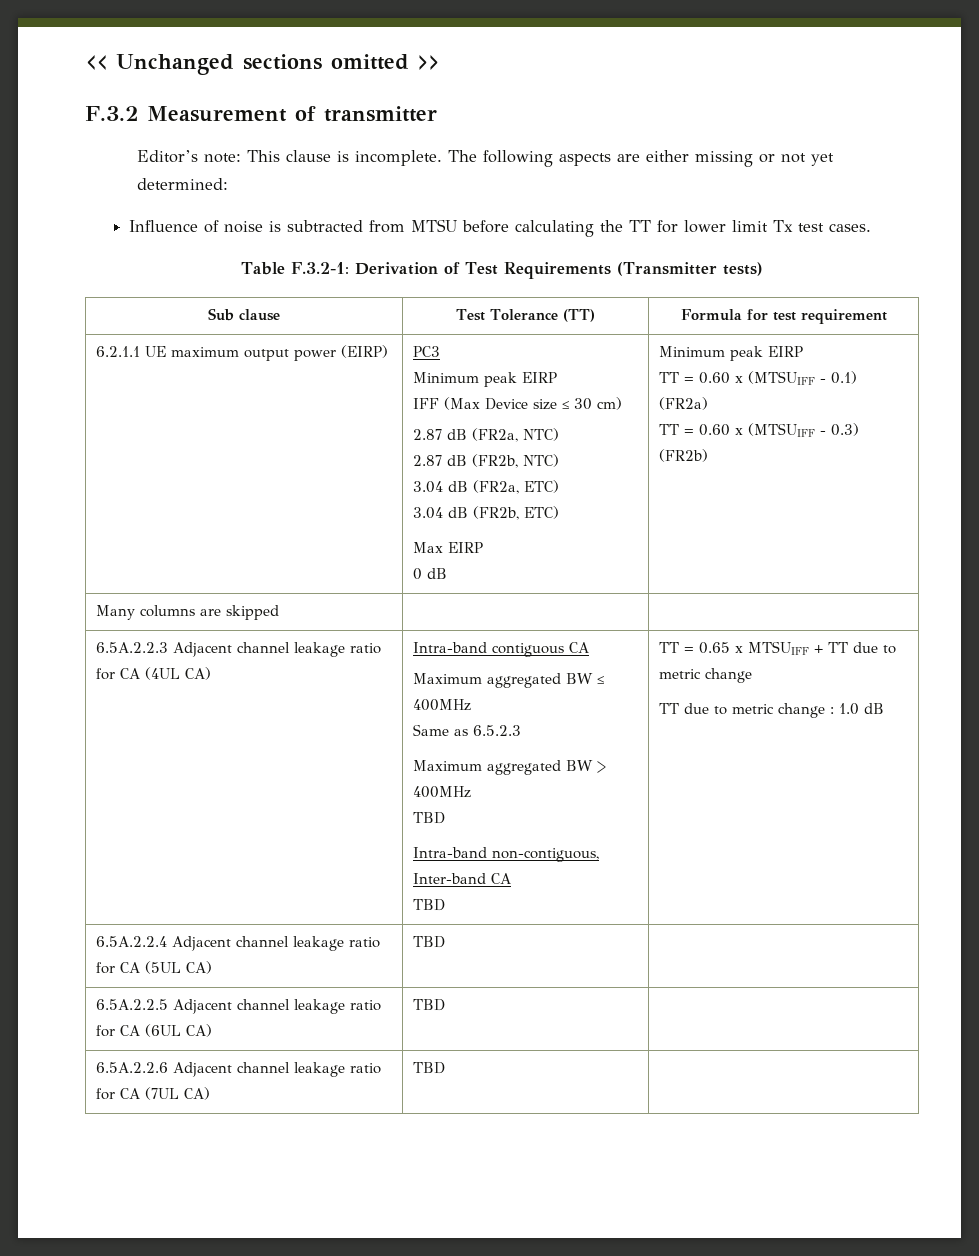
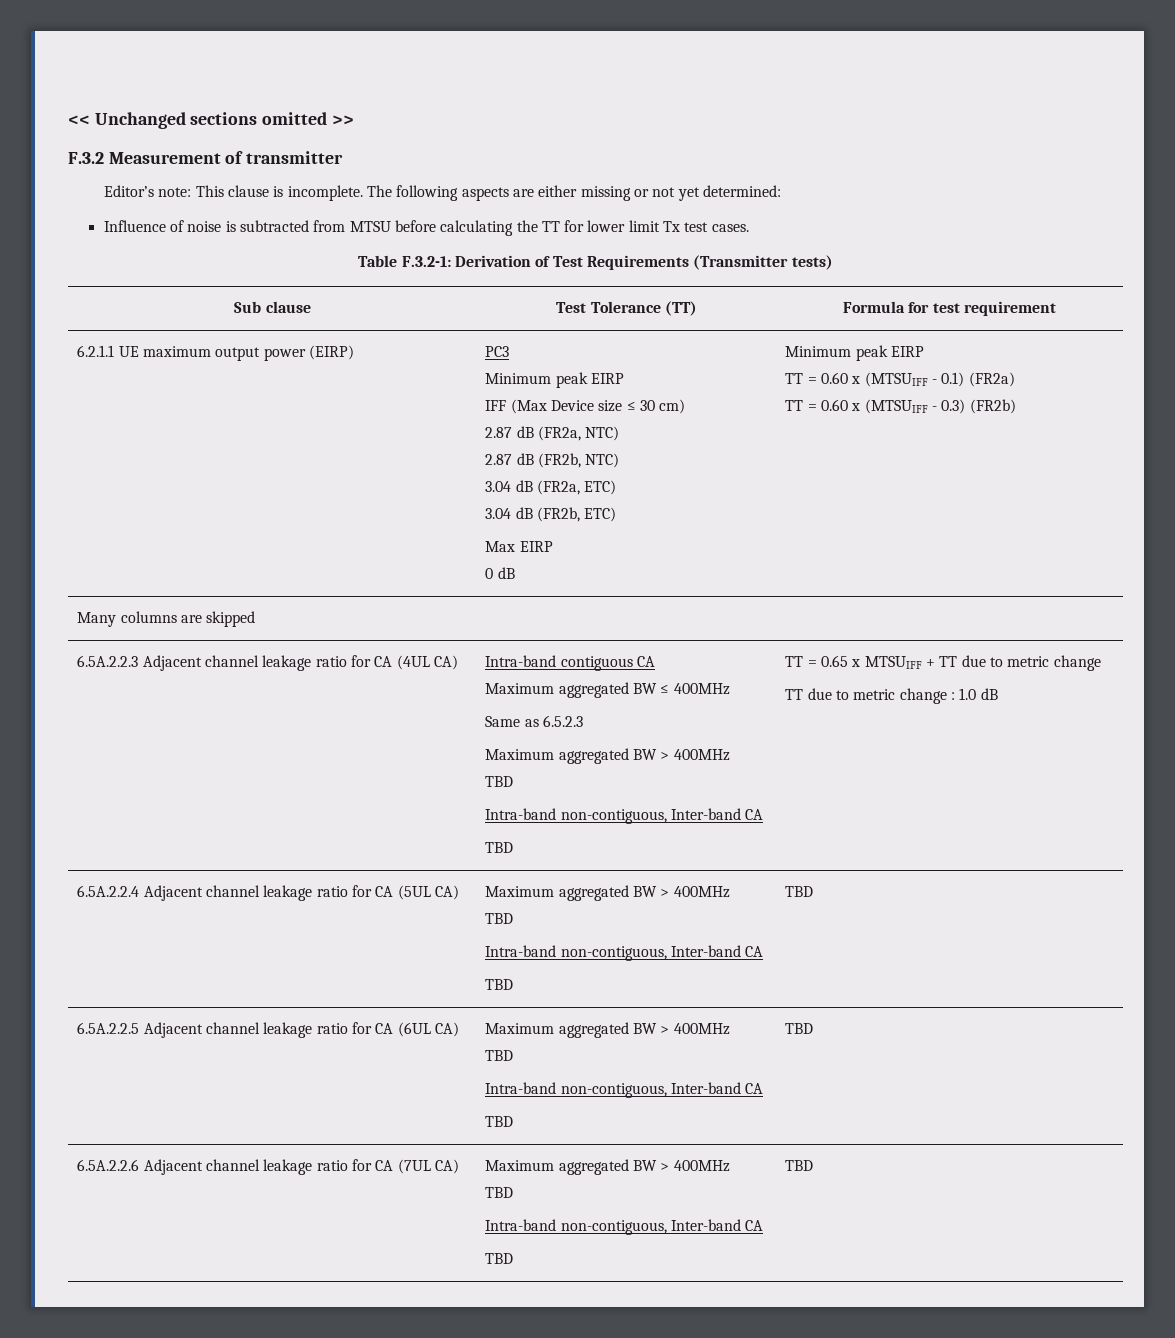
[413,936,446,948] TBD | -> [485,885,730,901] [485,913,514,924] [485,945,764,961] [485,979,514,990] [785,886,814,897] Maximum aggregated BW > 400MHz // TBD // Intra-band non-contiguous, Inter-band CA // TBD | TBD
[413,999,446,1011] TBD | -> [485,1022,730,1038] [485,1050,514,1061] [485,1082,764,1098] [485,1116,514,1127] [785,1023,814,1034] Maximum aggregated BW > 400MHz // TBD // Intra-band non-contiguous, Inter-band CA // TBD | TBD
[413,1062,446,1074] TBD | -> [485,1159,730,1175] [485,1187,514,1198] [485,1219,764,1235] [485,1253,514,1264] [785,1160,814,1171] Maximum aggregated BW > 400MHz // TBD // Intra-band non-contiguous, Inter-band CA // TBD | TBD

